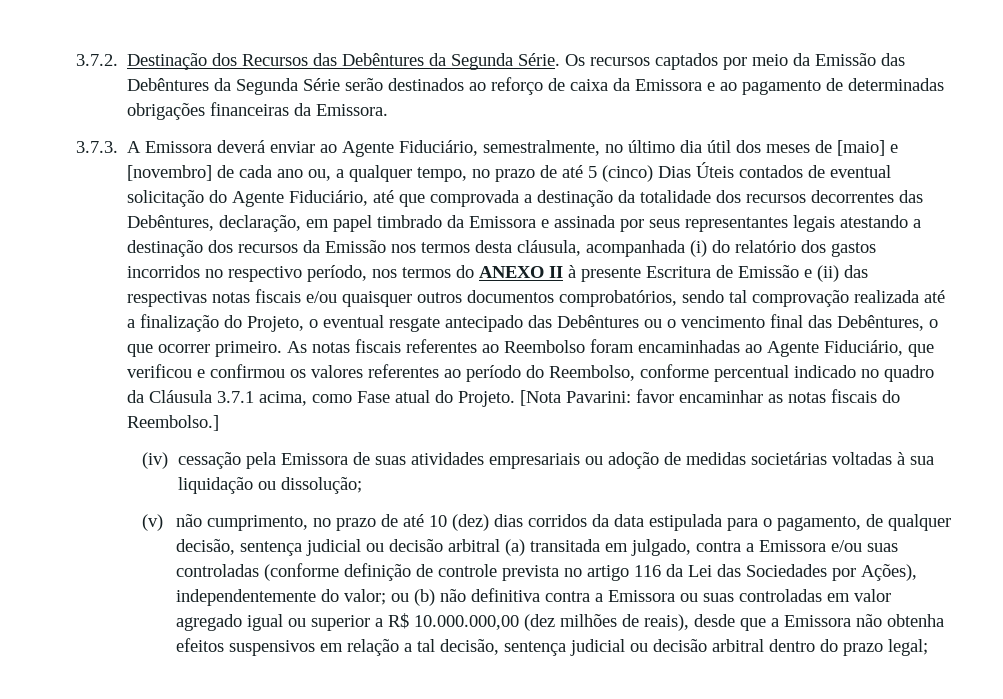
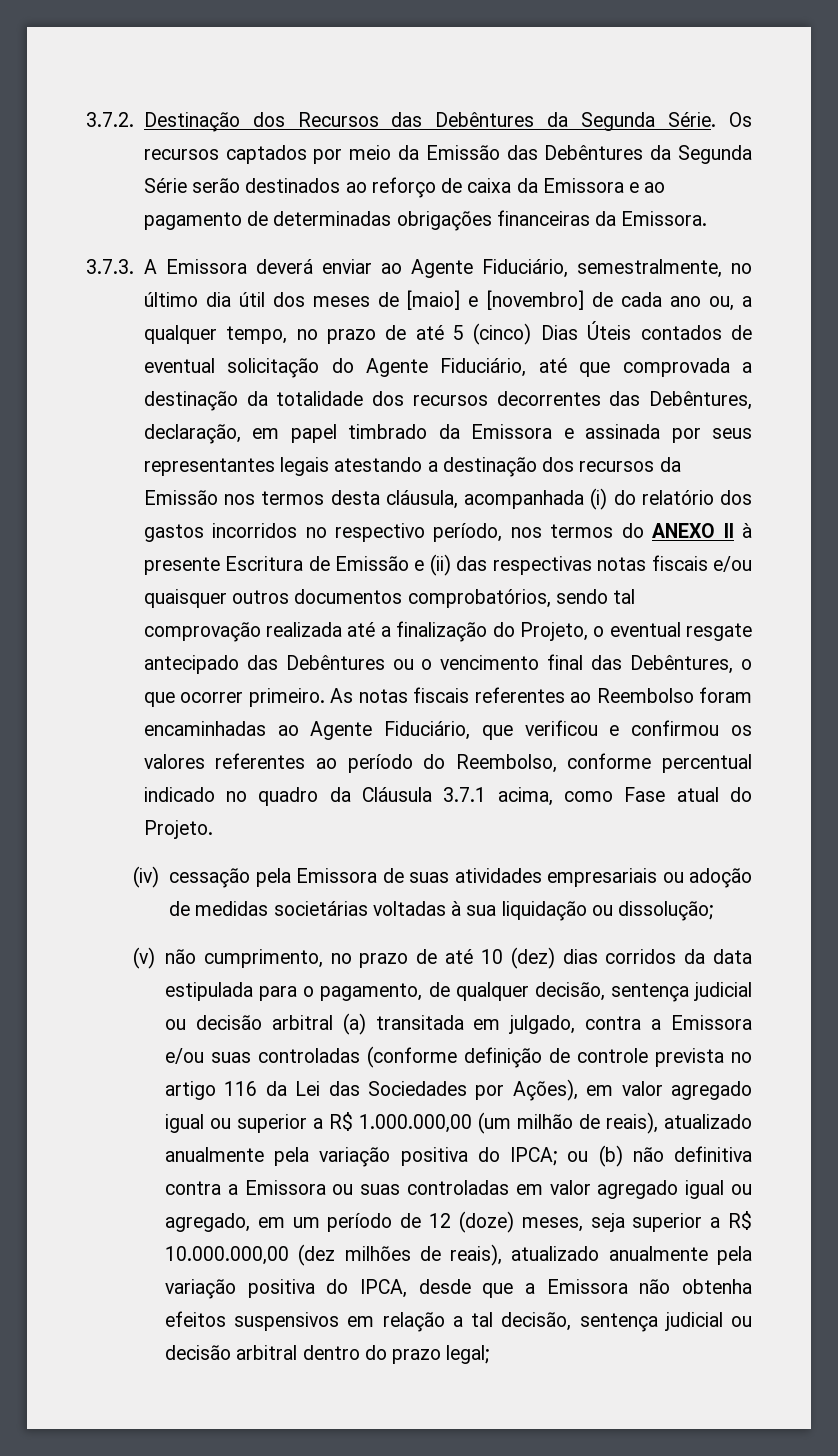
[520,389,901,406] [127,415,220,431] [Nota Pavarini: favor encaminhar as notas fiscais do Reembolso.] -> (213, 829) none
[175,589,386,606] independentemente do valor; -> [586,1081,753,1100] [164,1112,752,1134] [164,1147,558,1167] em valor agregado igual ou superior a R$ 1.000.000,00 (um milhão de reais), atualizado anualmente pela variação positiva do IPCA;
(306, 622) none -> [164,1211,625,1233] agregado, em um período de 12 (doze) meses, seja
(689, 622) none -> [511,1246,752,1265] [164,1279,407,1299] atualizado anualmente pela variação positiva do IPCA,

